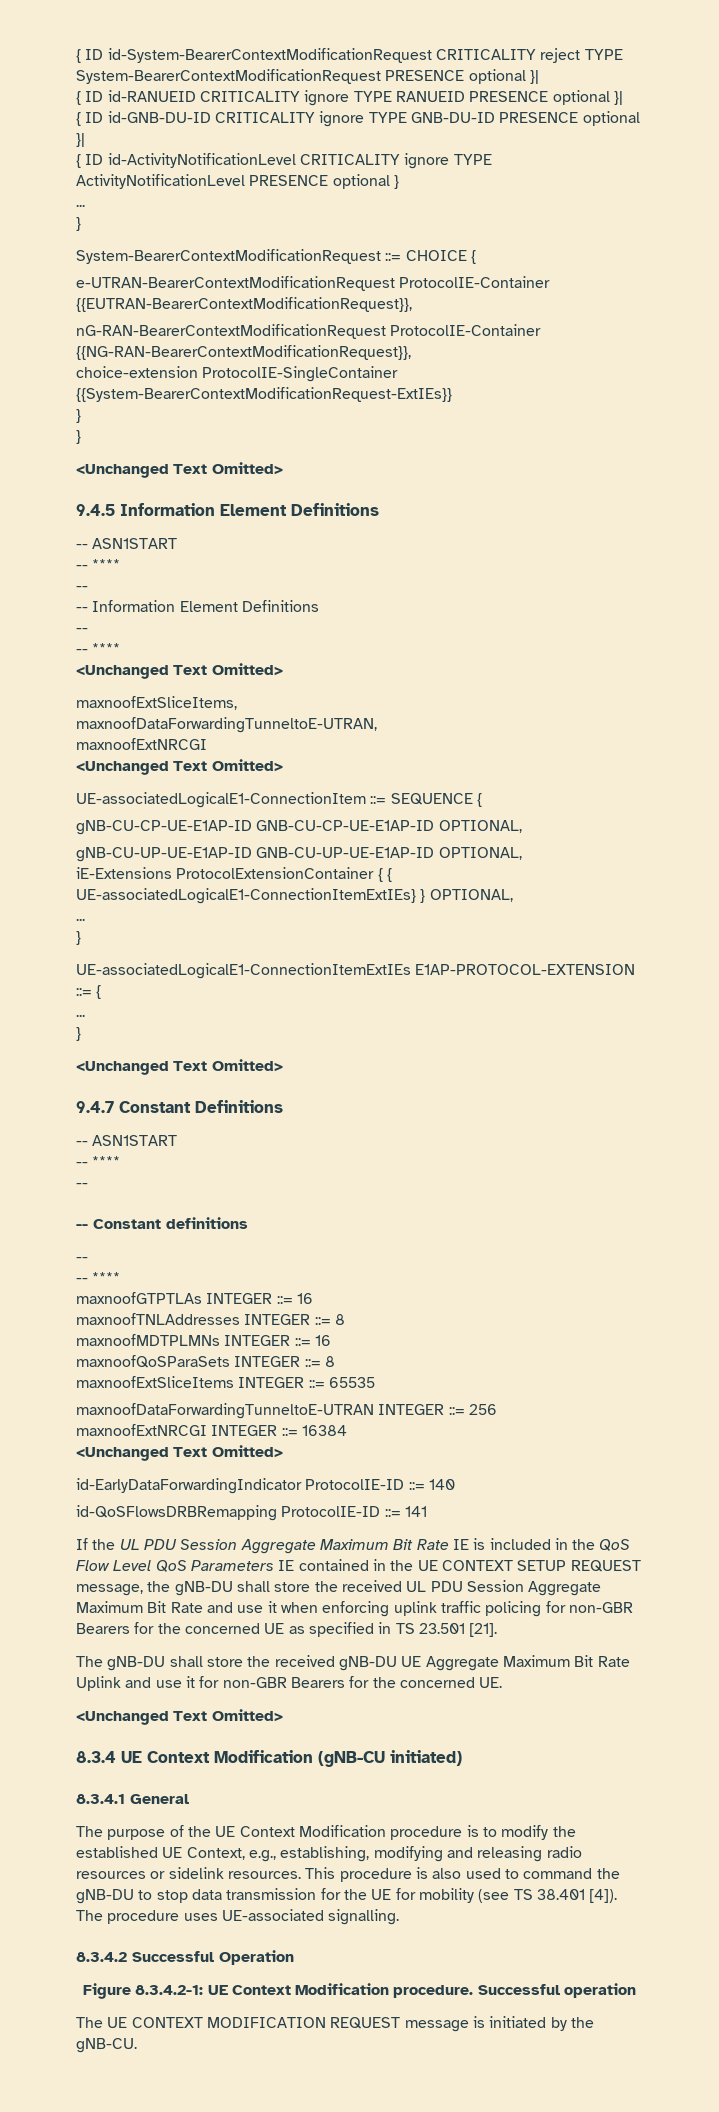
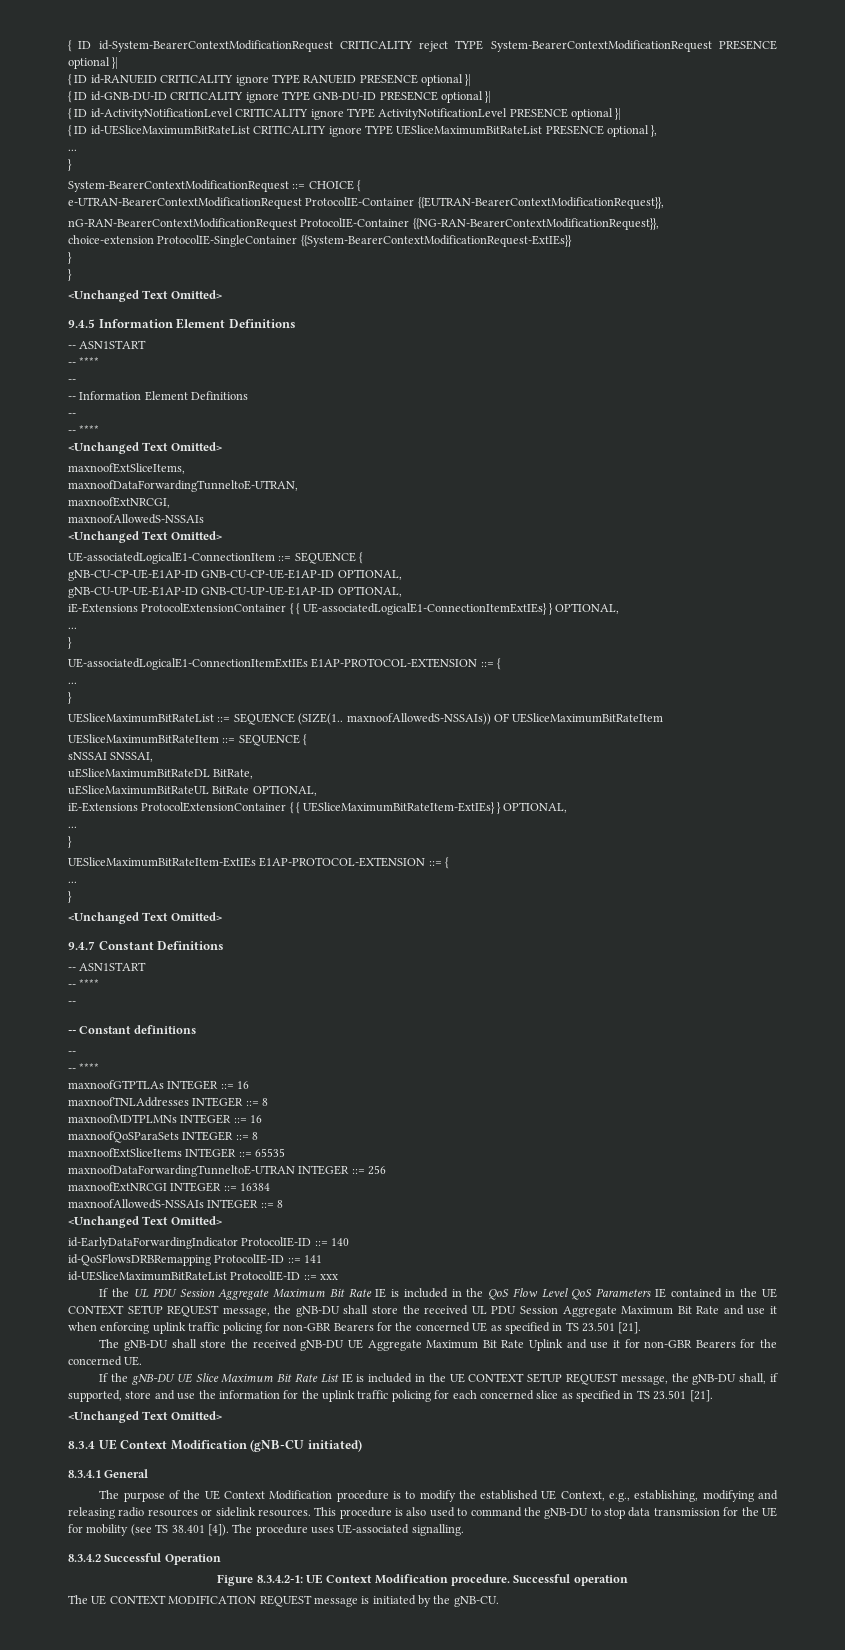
[393,175,399,189] } -> [615,108,622,120] [68,125,658,137] }| // { ID id-UESliceMaximumBitRateList CRITICALITY ignore TYPE UESliceMaximumBitRateList PRESENCE optional },
[76,738,207,750] maxnoofExtNRCGI -> [68,497,170,508] [68,514,204,524] maxnoofExtNRCGI, // maxnoofAllowedS-NSSAIs
(81, 1034) none -> [68,713,664,725] [68,734,308,746] [68,752,154,762] [68,768,254,779] [68,785,317,796] [68,802,568,814] [68,826,77,828] [68,836,72,848] [68,857,450,869] [68,881,77,883] [68,891,72,903] // UESliceMaximumBitRateList ::= SEQUENCE (SIZE(1.. maxnoofAllowedS-NSSAIs)) OF UESliceMaximumBitRateItem // UESliceMaximumBitRateItem ::= SEQUENCE { // sNSSAI SNSSAI, // uESliceMaximumBitRateDL BitRate, // uESliceMaximumBitRateUL BitRate OPTIONAL, // iE-Extensions ProtocolExtensionContainer { { UESliceMaximumBitRateItem-ExtIEs} } OPTIONAL, // ... // } // UESliceMaximumBitRateItem-ExtIEs E1AP-PROTOCOL-EXTENSION ::= { // ... // }
(347, 1430) none -> [68,1199,284,1209] // maxnoofAllowedS-NSSAIs INTEGER ::= 8
(427, 1511) none -> [68,1271,339,1281] // id-UESliceMaximumBitRateList ProtocolIE-ID ::= xxx
(503, 1682) none -> [99,1373,778,1385] [68,1390,713,1402] // If the gNB-DU UE Slice Maximum Bit Rate List IE is included in the UE CONTEXT SETUP REQUEST message, the gNB-DU shall, if supported, store and use the information for the uplink traffic policing for each concerned slice as specified in TS 23.501 [21].

